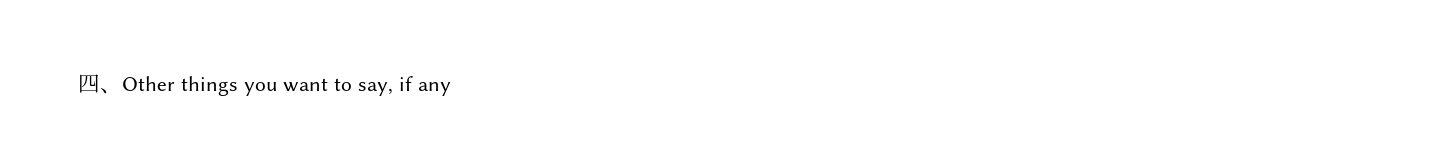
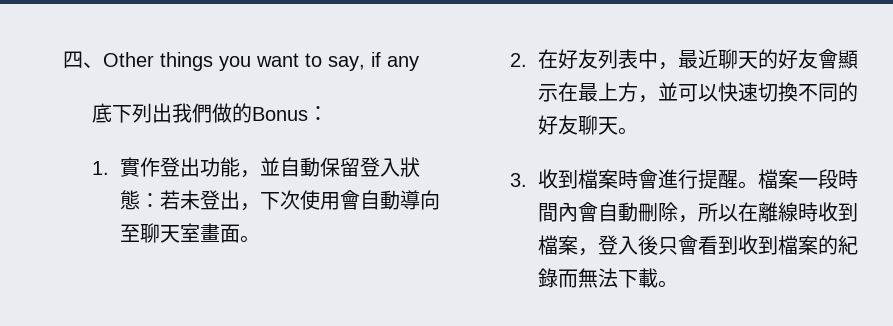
(451, 89) none -> [91,103,328,123] [91,157,421,178] [120,190,441,211] [120,223,261,243] [509,49,859,70] [538,82,859,103] [538,115,639,135] [509,169,859,189] [538,202,859,223] [538,235,859,256] [538,268,679,288] // 底下列出我們做的Bonus： // 1.實作登出功能，並自動保留登入狀態：若未登出，下次使用會自動導向至聊天室畫面。 // 2.在好友列表中，最近聊天的好友會顯示在最上方，並可以快速切換不同的好友聊天。 // 3.收到檔案時會進行提醒。檔案一段時間內會自動刪除，所以在離線時收到檔案，登入後只會看到收到檔案的紀錄而無法下載。

